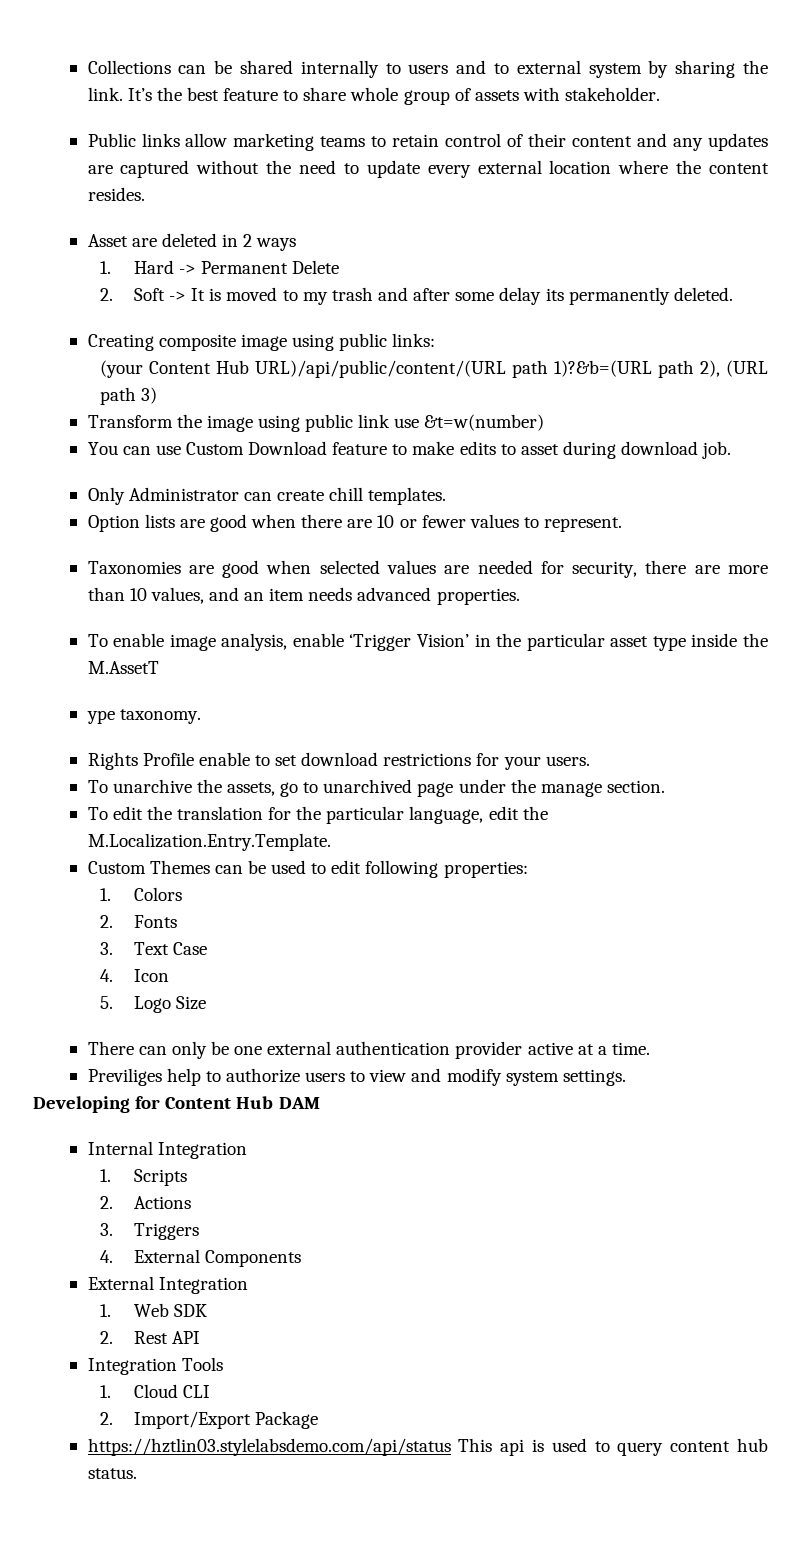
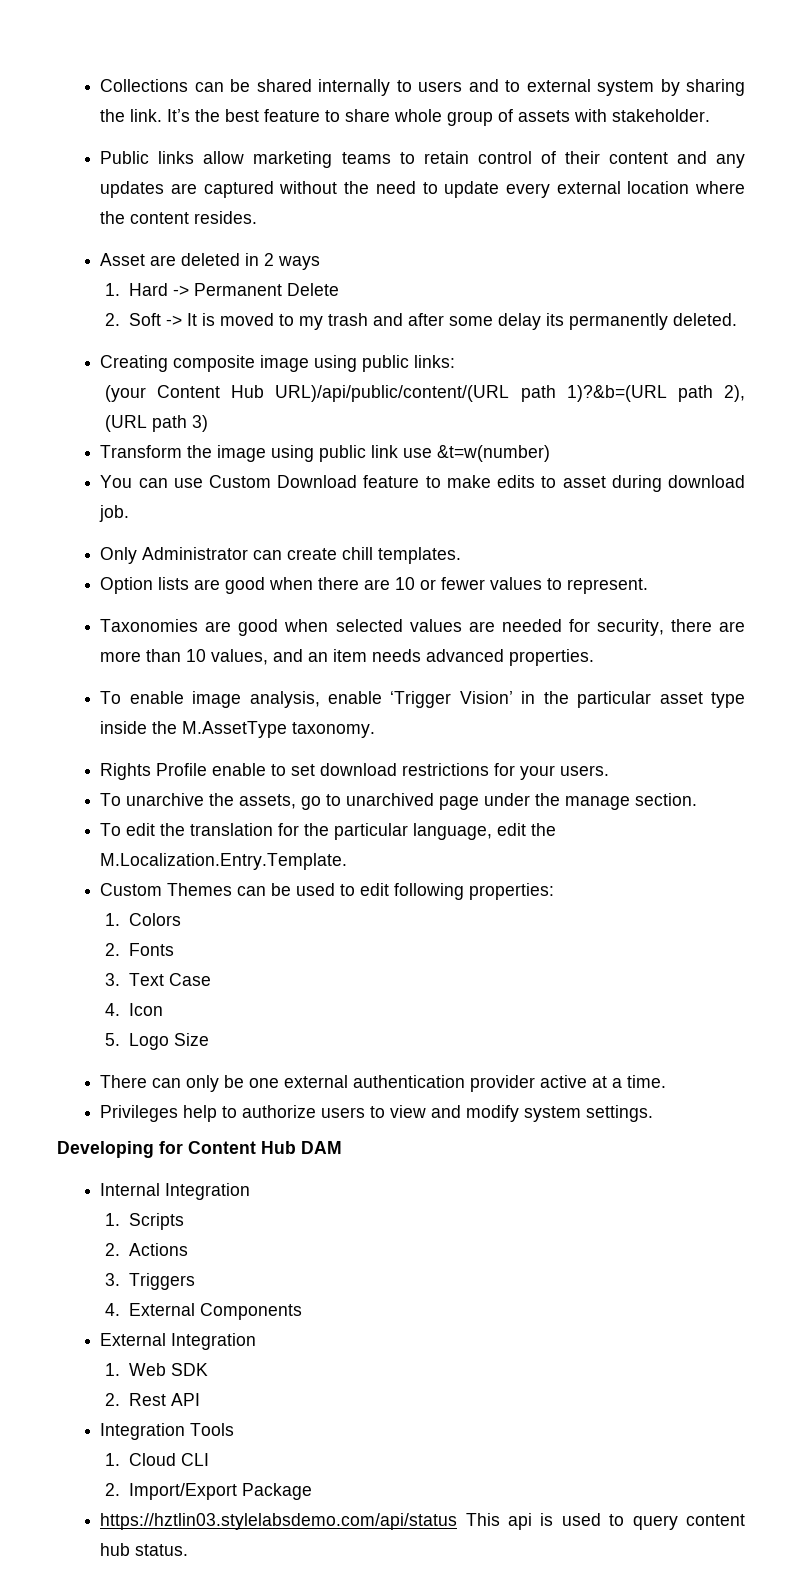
[87,661,159,674] [86,710,115,724] M.AssetT // ype -> [182,721,288,738] M.AssetType
[87,1068,162,1086] Previliges -> [100,1105,179,1122] Privileges

